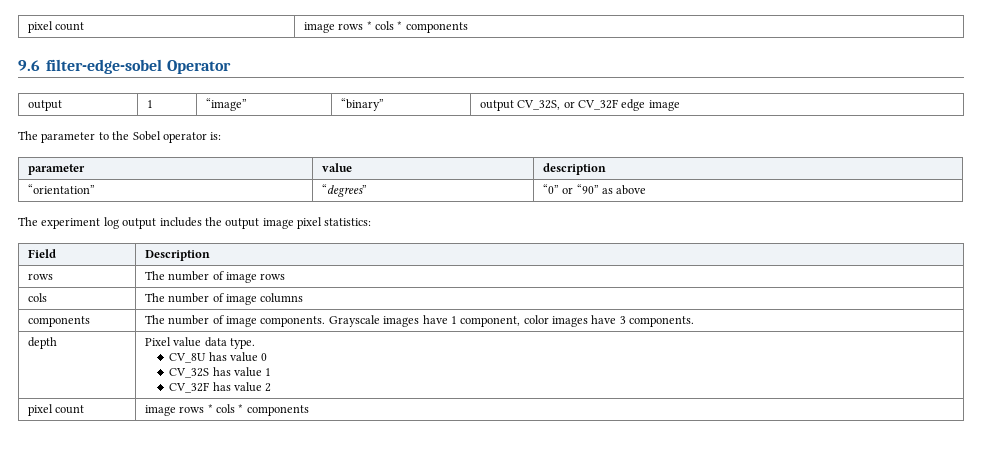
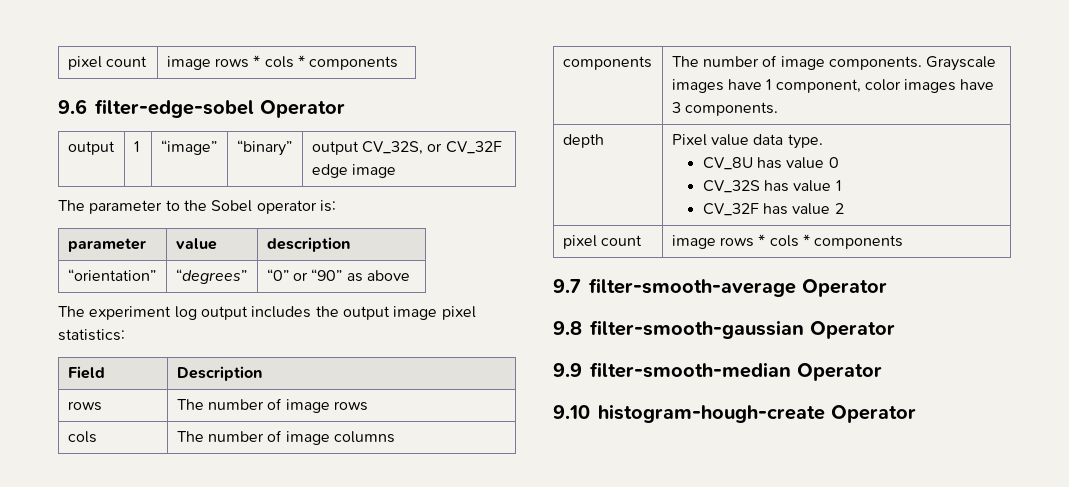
(309, 410) none -> [553,278,887,297] [553,320,895,339] [553,362,882,381] [553,404,916,423] // 9.7 filter-smooth-average Operator // 9.8 filter-smooth-gaussian Operator // 9.9 filter-smooth-median Operator // 9.10 histogram-hough-create Operator

